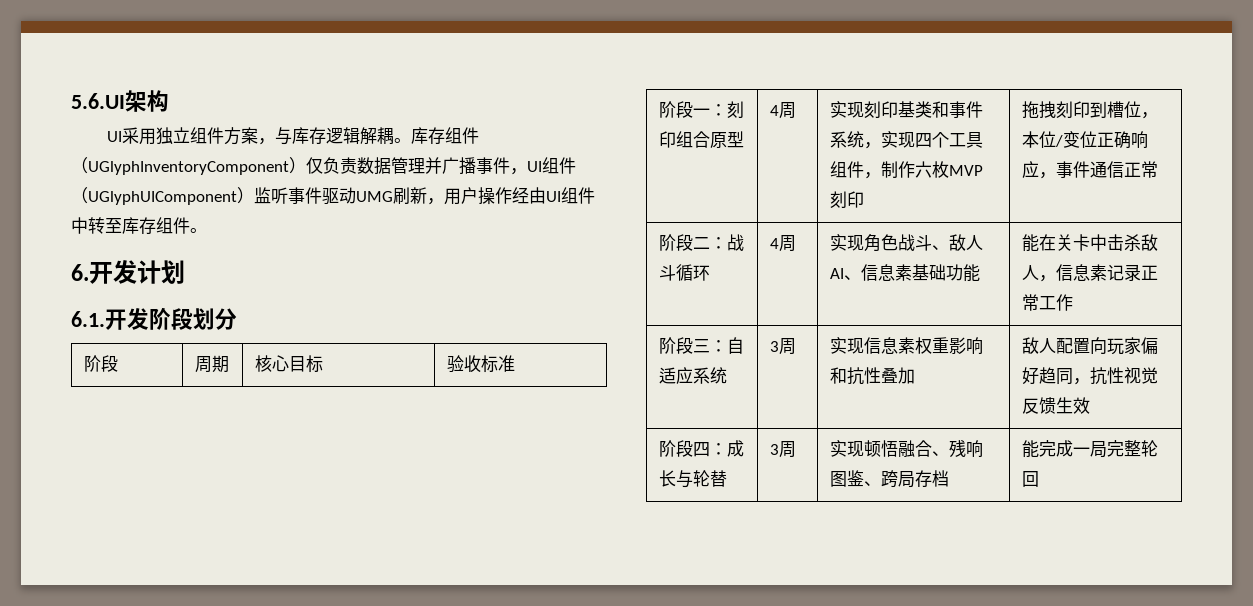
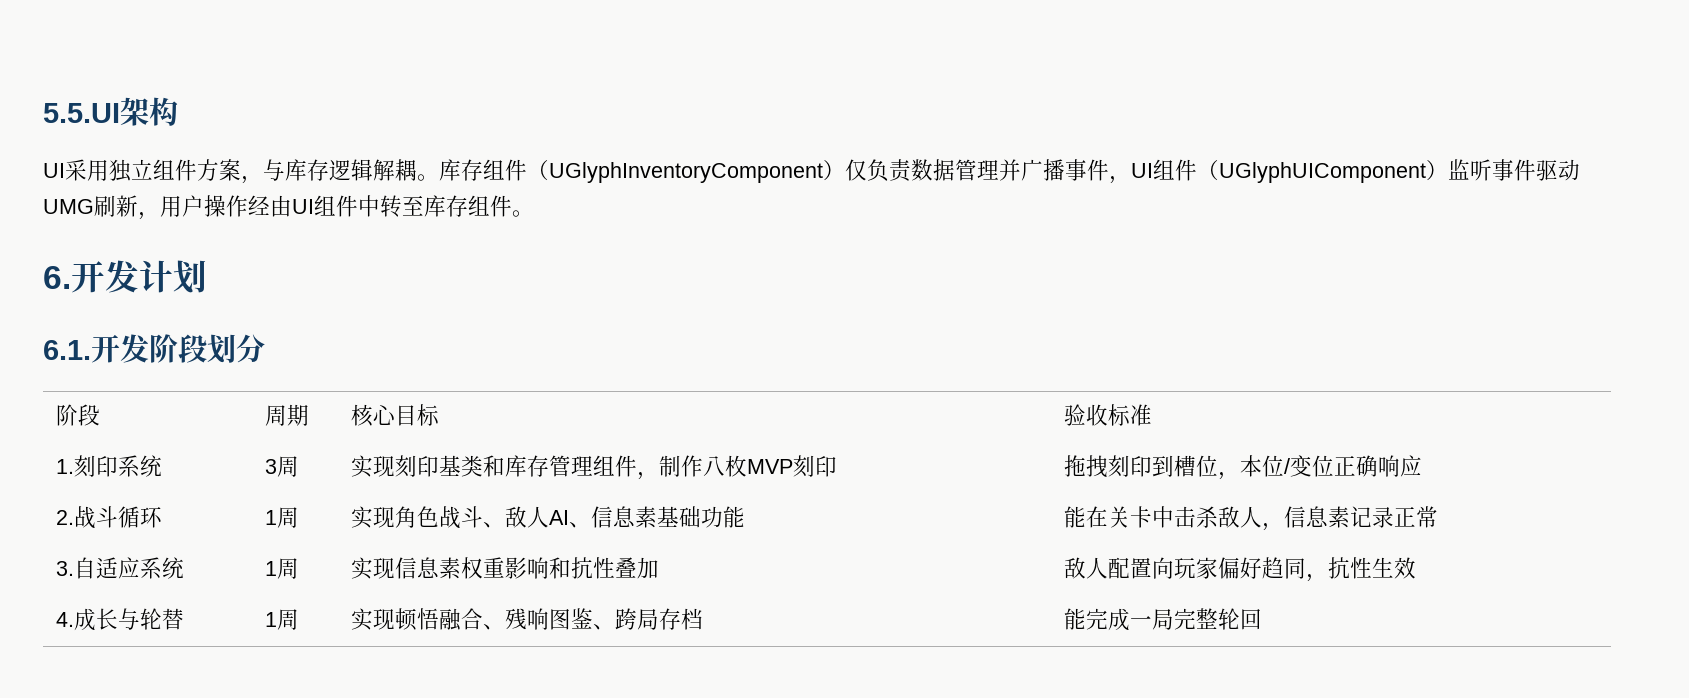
[71,93,125,109] 5.6.UI -> [43,103,120,123] 5.5.UI
[659,101,745,119] [659,131,745,148] [770,105,780,116] 阶段一：刻印组合原型 | 4 -> [56,455,163,477] [265,459,278,474] 1.刻印系统 | 3
[949,101,984,118] [830,131,984,149] 事件系统，实现四个工具 -> [505,455,594,477] 库存管理
[915,161,933,178] 六 -> [703,456,726,477] 八
[1039,161,1159,179] [659,234,728,251] ，事件通信正常 // 阶段二： -> [56,510,75,525] // 2.
[770,238,780,249] 4 -> [265,510,278,525] 1
[1039,294,1074,311] [659,337,728,354] 工作 // 阶段三： -> [56,561,75,576] // 3.
[770,341,780,352] 3 -> [265,561,278,576] 1
[1124,367,1159,384] [1022,397,1057,414] 视觉反馈 -> (1373, 568) none
[659,440,728,457] 阶段四： -> [56,612,75,627] 4.
[770,444,780,455] 3 -> [265,612,278,627] 1

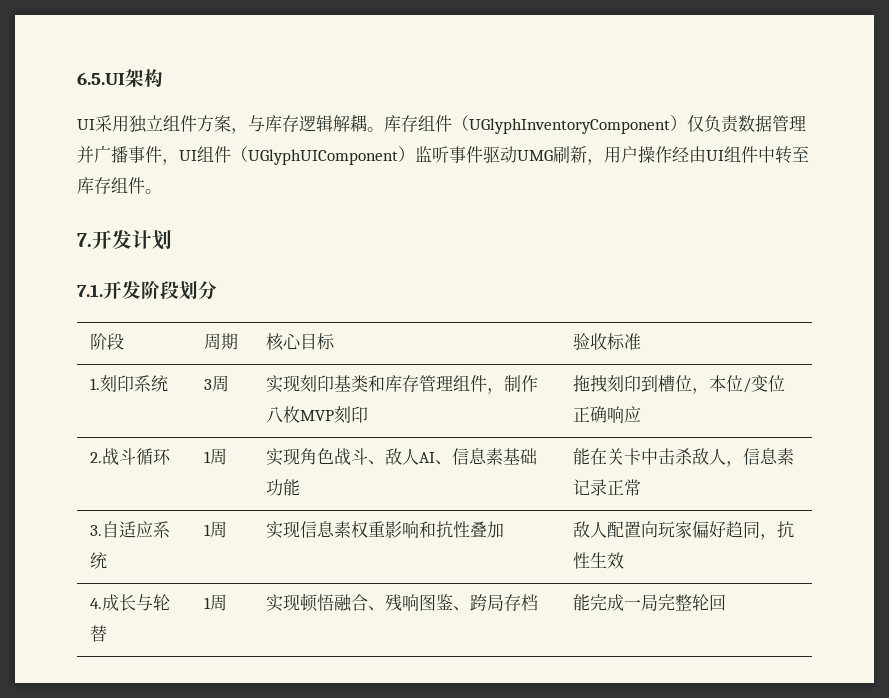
[43,103,120,123] 5.5.UI -> [77,72,125,85] 6.5.UI
[43,266,71,289] 6. -> [77,233,92,247] 7.
[43,340,91,360] 6.1. -> [77,284,103,297] 7.1.

